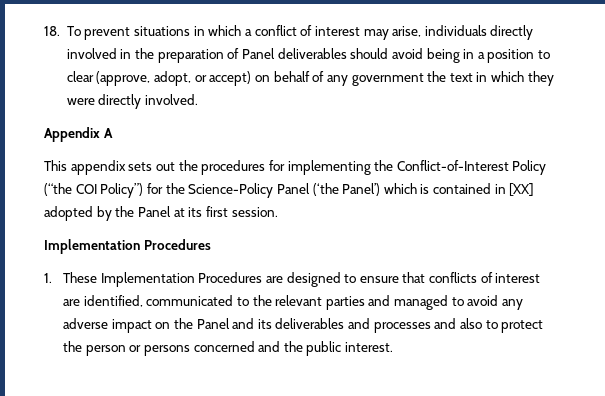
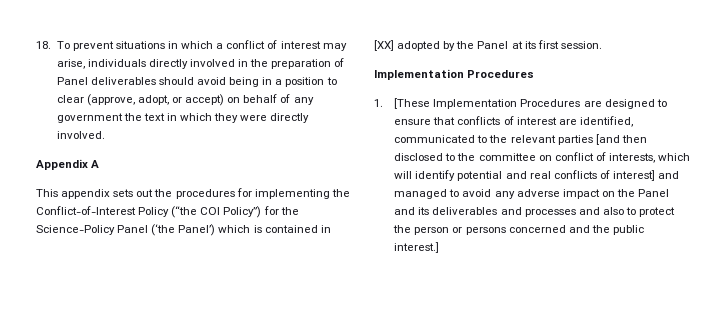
[62,272,97,283] These -> [394,98,431,109] [These
(365, 303) none -> [595,134,647,145] [394,152,691,163] [394,170,656,181] [and then disclosed to the committee on conflict of interests, which will identify potential and real conflicts of interest]
[345,342,394,352] interest. -> [394,242,440,253] interest.]

